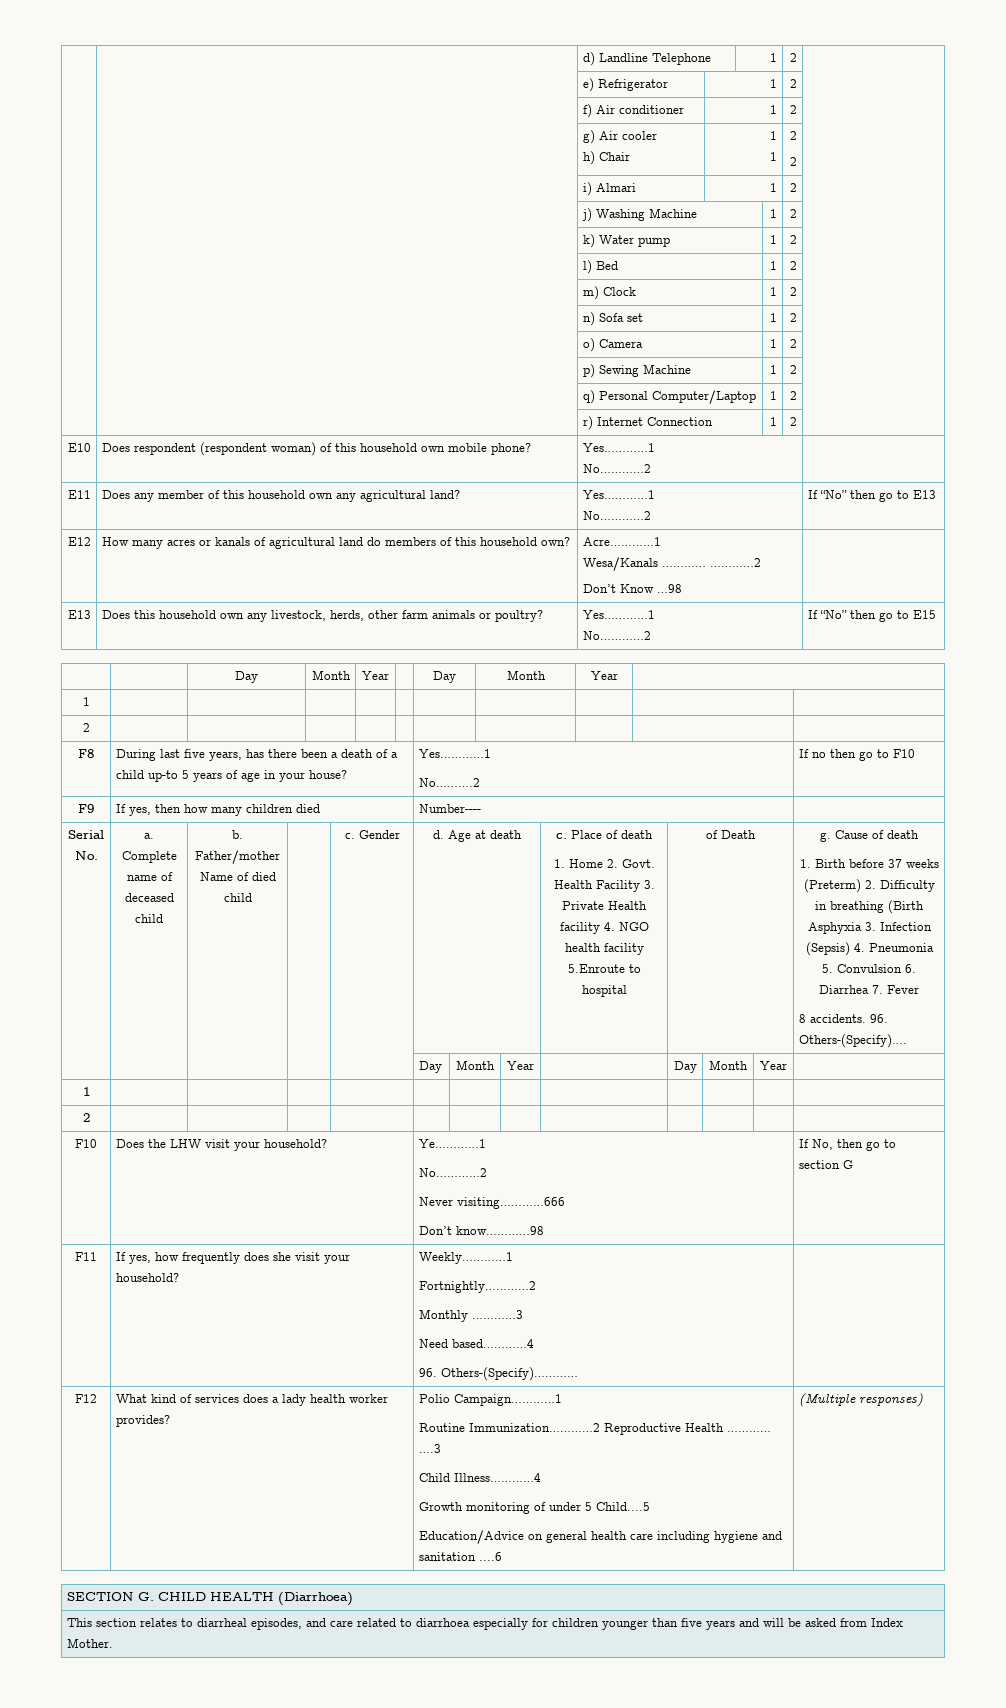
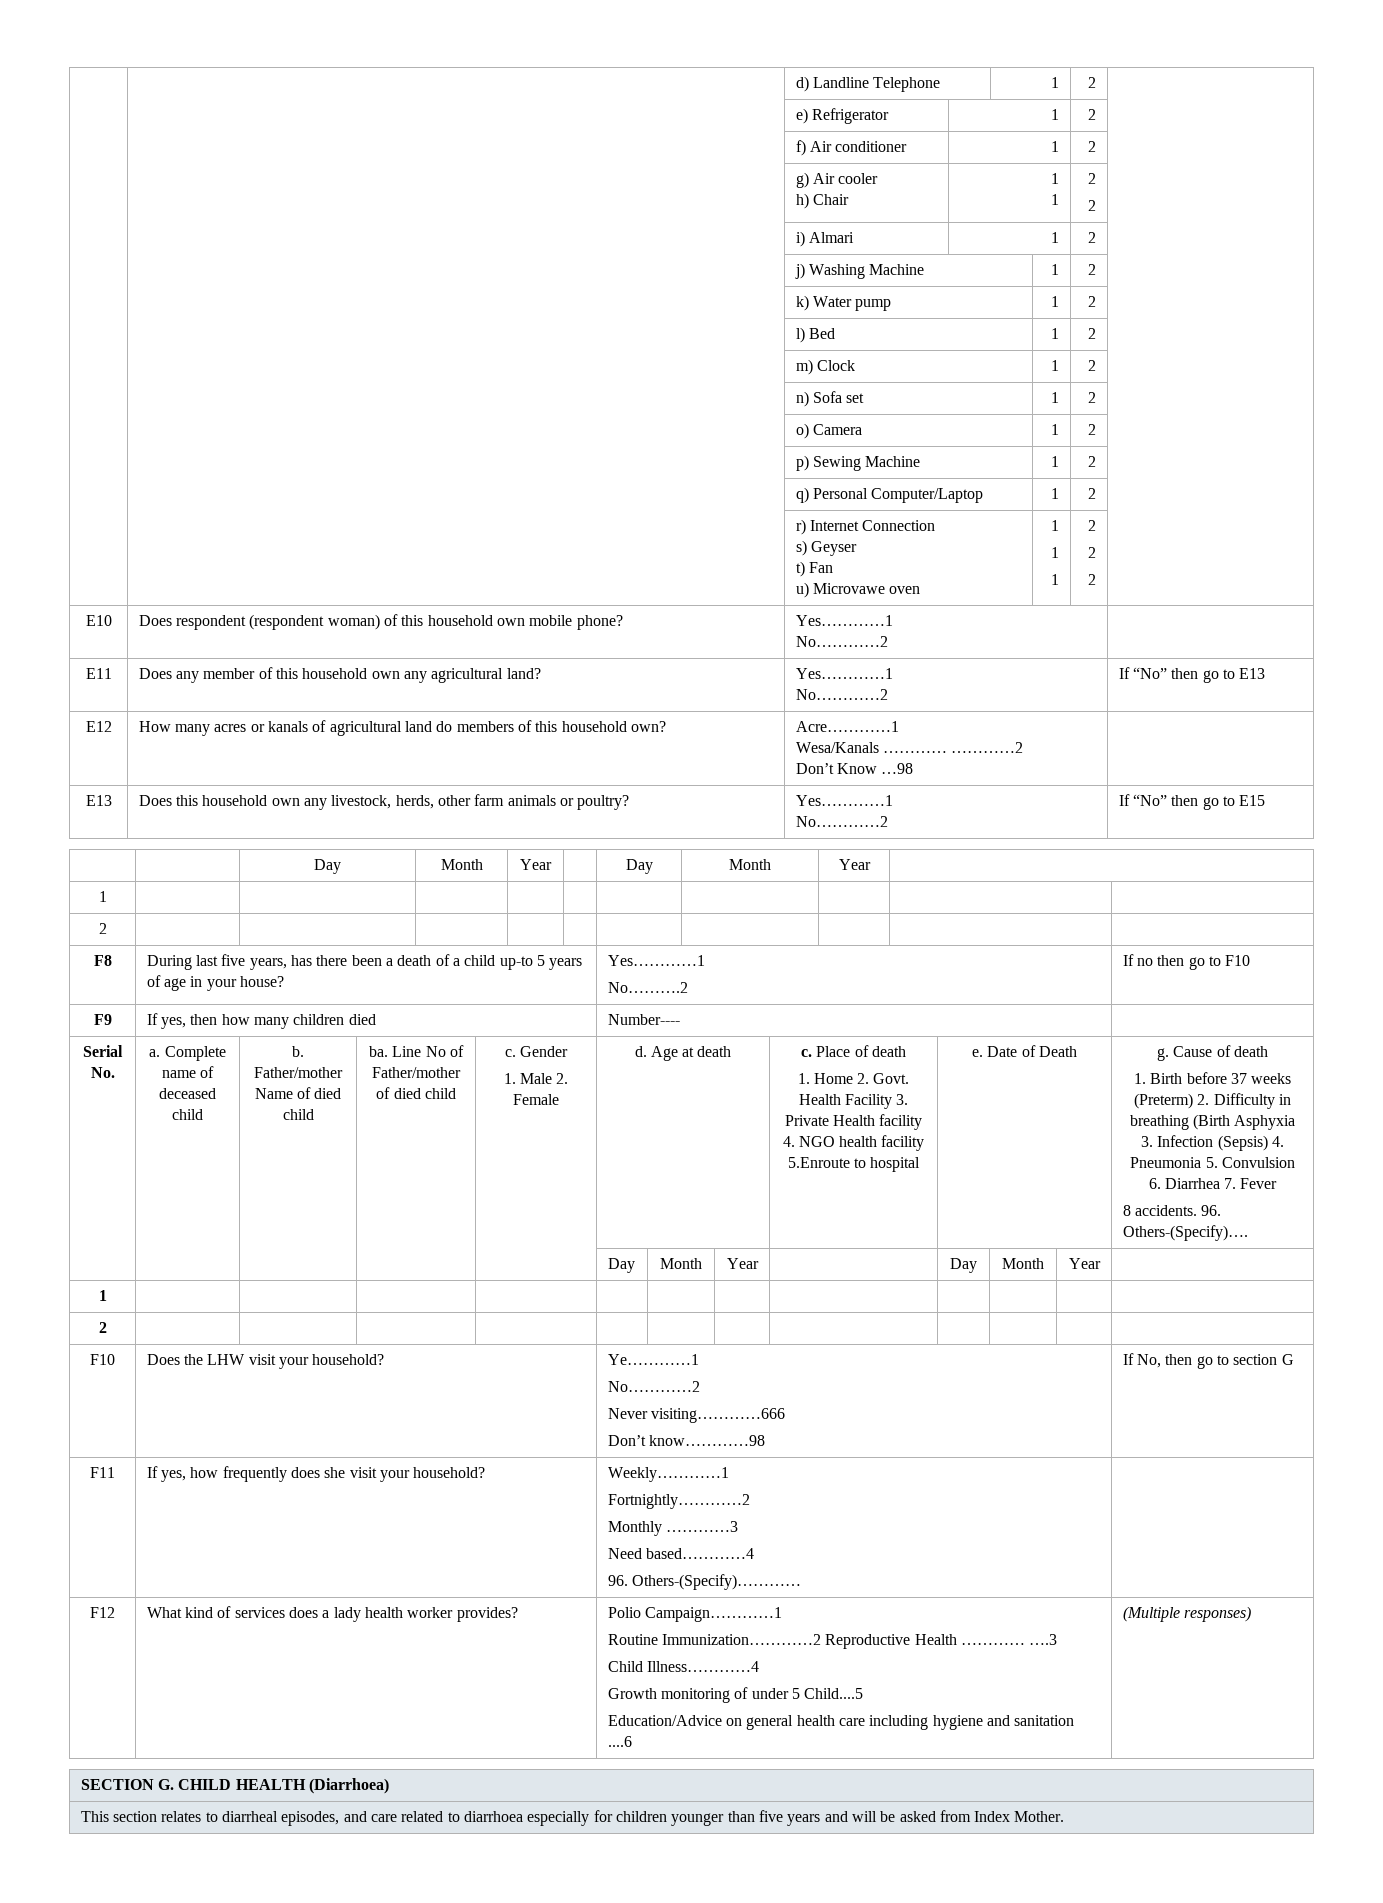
[770,417,778,426] [790,417,798,426] | 1 | 2 -> [795,540,858,556] [795,561,834,577] [795,582,921,598] [1051,520,1060,531] [1051,547,1060,558] [1051,574,1060,585] [1088,520,1097,531] [1088,547,1097,558] [1088,574,1097,585] // s) Geyser // t) Fan // u) Microvawe oven | 1 // 1 // 1 | 2 // 2 // 2
[344,830,400,839] | c. Gender -> [369,1045,464,1057] [372,1067,461,1078] [376,1087,456,1099] [504,1046,569,1057] [503,1073,569,1084] [513,1094,559,1105] ba. Line No of Father/mother of died child | c. Gender // 1. Male 2. Female
(627, 991) none -> [972,1046,1018,1057] e. Date

